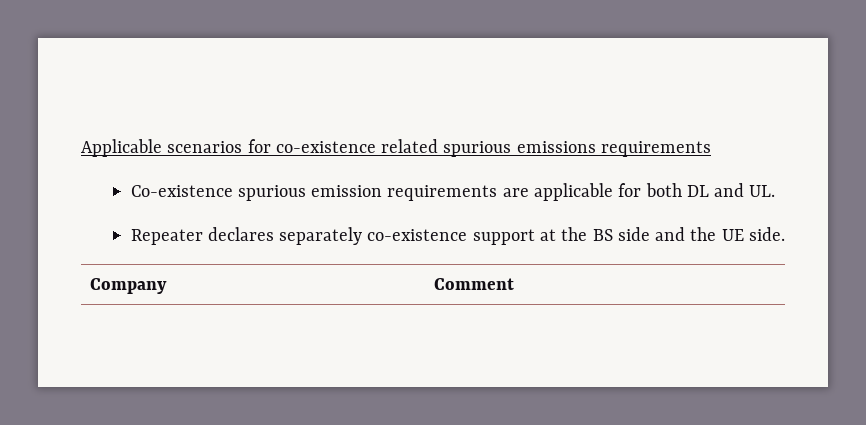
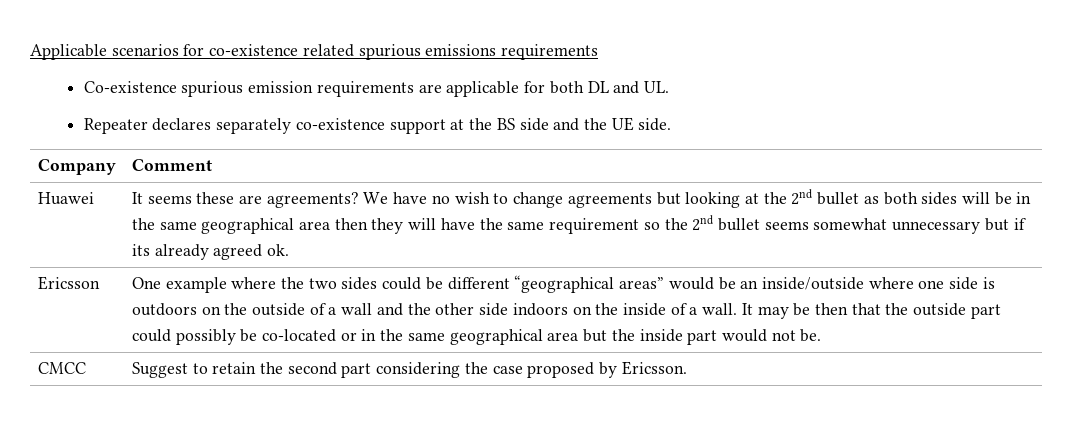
(515, 284) none -> [37,192,94,205] [131,189,1032,208] [131,215,1026,234] [131,244,289,260] [37,276,100,290] [131,275,995,293] [131,303,1001,319] [131,329,822,345] [37,362,86,374] [131,361,687,378] // Huawei | It seems these are agreements? We have no wish to change agreements but looking at the 2nd bullet as both sides will be in the same geographical area then they will have the same requirement so the 2nd bullet seems somewhat unnecessary but if its already agreed ok. // Ericsson | One example where the two sides could be different “geographical areas” would be an inside/outside where one side is outdoors on the outside of a wall and the other side indoors on the inside of a wall. It may be then that the outside part could possibly be co-located or in the same geographical area but the inside part would not be. // CMCC | Suggest to retain the second part considering the case proposed by Ericsson.

